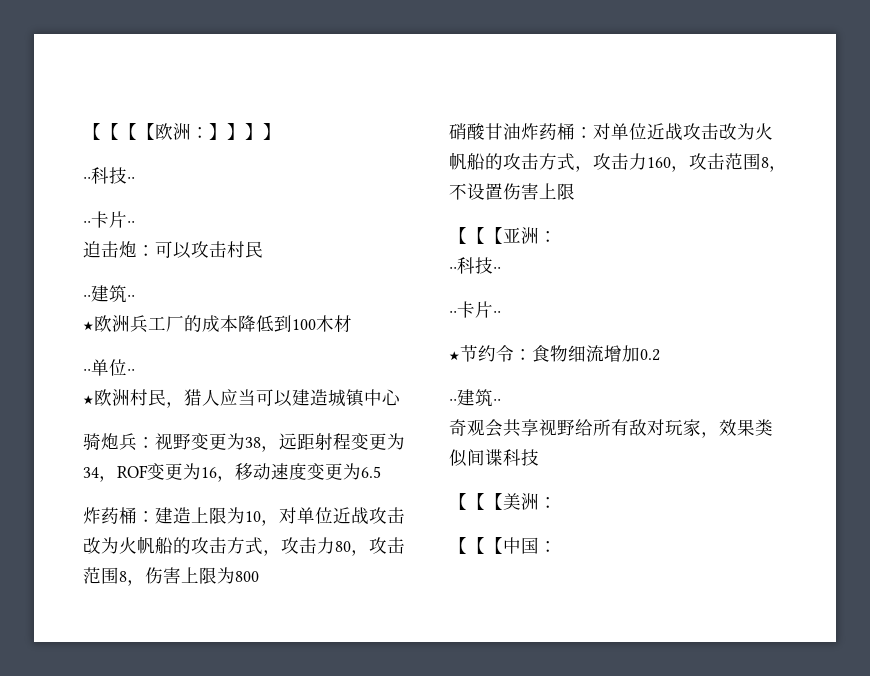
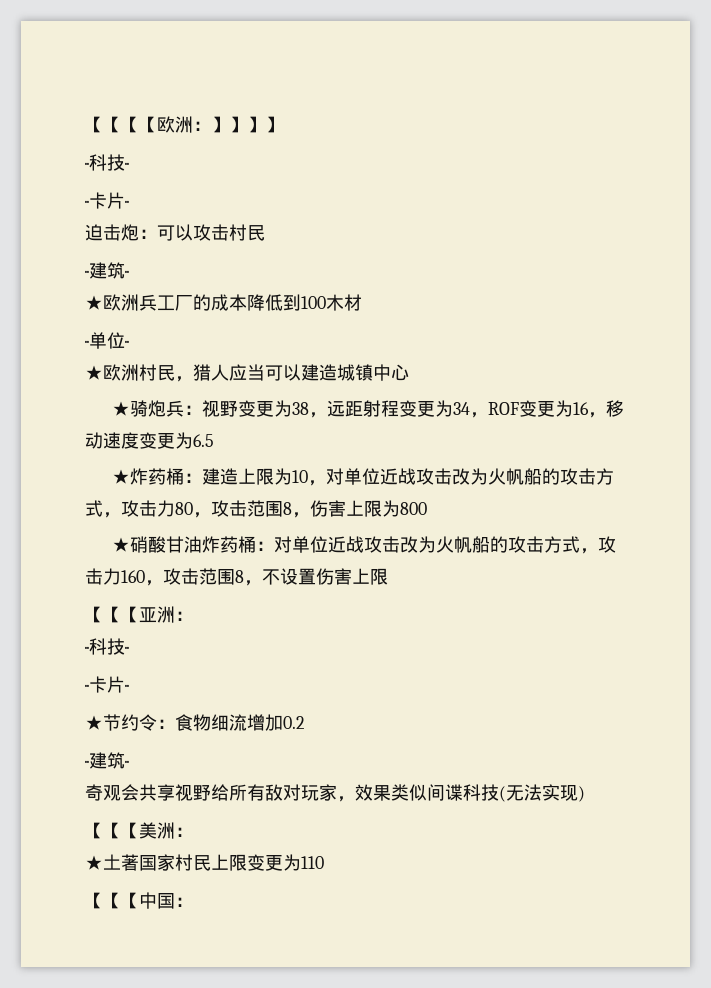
(401, 397) none -> [112,401,131,416] ★
(381, 472) none -> [112,469,131,484] ★
(259, 576) none -> [112,537,131,552] ★
(539, 457) none -> [499,784,585,802] (无法实现)
(557, 502) none -> [85,854,324,871] // ★土著国家村民上限变更为110

